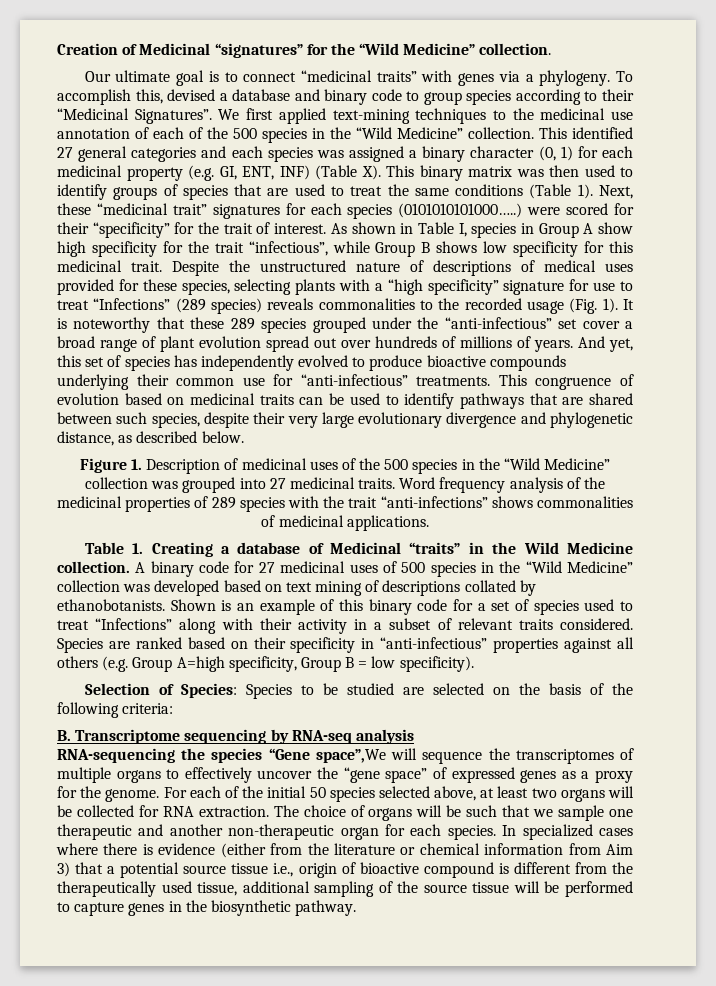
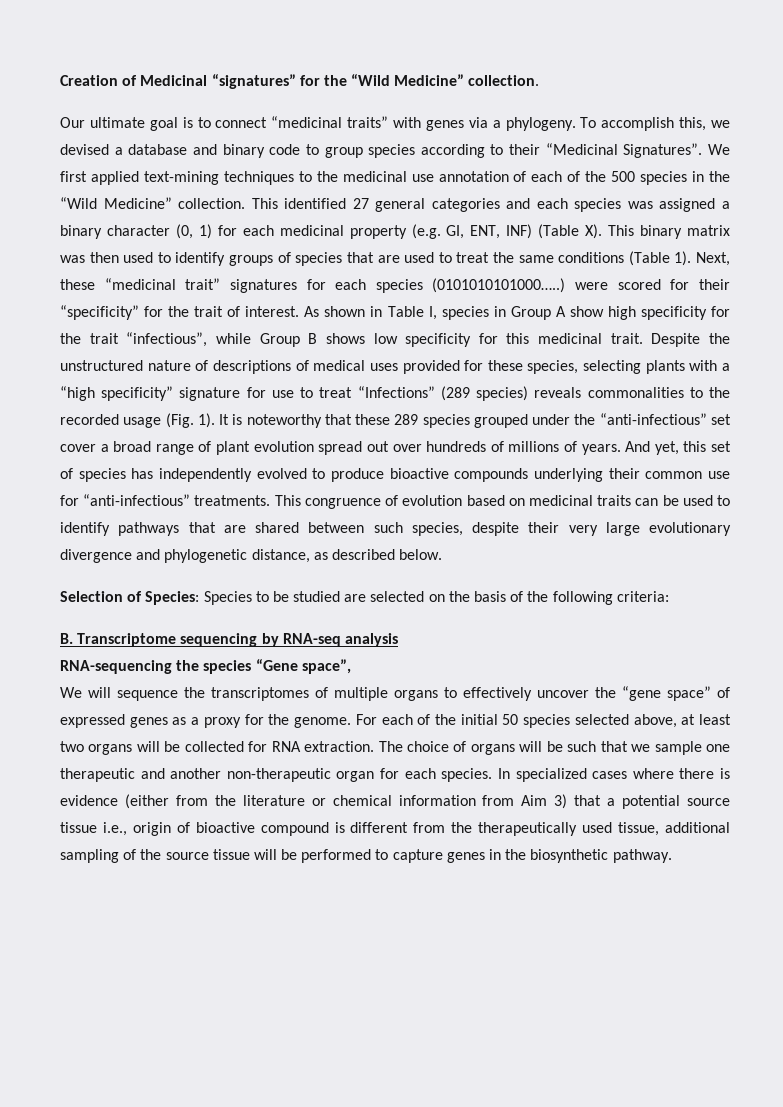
(163, 96) none -> [711,120,730,128] we
[79,458,611,474] [84,477,606,493] [57,496,633,512] [261,515,429,531] [84,542,633,557] [57,561,633,577] [57,580,536,596] [57,599,633,615] [57,618,633,634] [57,637,634,653] [57,656,474,672] // Figure 1. Description of medicinal uses of the 500 species in the “Wild Medicine” collection was grouped into 27 medicinal traits. Word frequency analysis of the medicinal properties of 289 species with the trait “anti-infections” shows commonalities of medicinal applications. // Table 1. Creating a database of Medicinal “traits” in the Wild Medicine collection. A binary code for 27 medicinal uses of 500 species in the “Wild Medicine” collection was developed based on text mining of descriptions collated by ethanobotanists. Shown is an example of this binary code for a set of species used to treat “Infections” along with their activity in a subset of relevant traits considered. Species are ranked based on their specificity in “anti-infectious” properties against all others (e.g. Group A=high specificity, Group B = low specificity). -> (443, 554) none
[315,749,386,763] space”,We -> [301,659,351,674] [60,687,82,698] space”, // We

